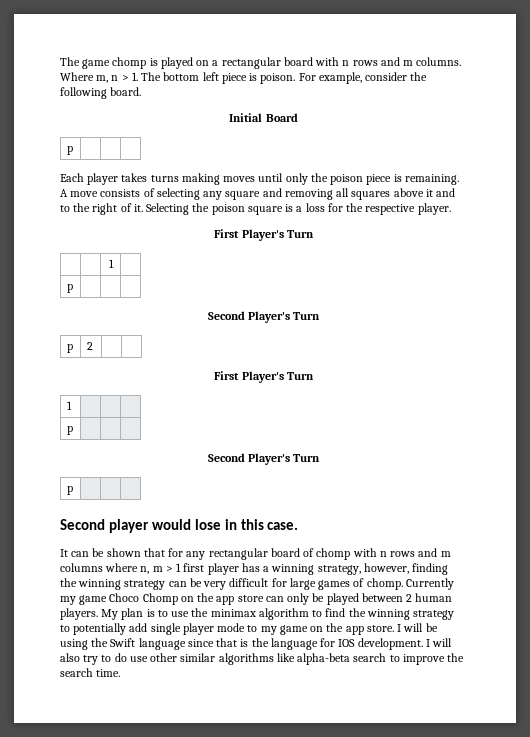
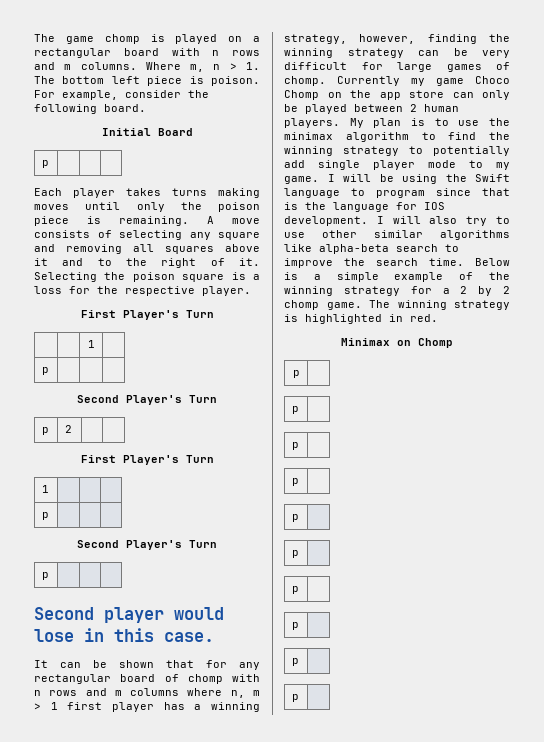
[279,623,394,635] game on the app store. -> [284,176,319,184] game.
(186, 644) none -> [351,188,425,198] to program
[114,653,127,662] do -> (510, 220) none
(121, 673) none -> [475,258,510,266] [284,272,510,282] [284,286,511,296] [284,300,510,310] [284,314,438,324] [341,338,453,348] [292,370,300,378] [291,406,299,414] [291,442,299,450] [291,478,299,486] [291,514,299,522] [291,550,299,558] [291,586,299,594] [291,622,299,630] [291,658,299,666] [291,694,299,702] Below is a simple example of the winning strategy for a 2 by 2 chomp game. The winning strategy is highlighted in red. // Minimax on Chomp // p | // p | // p | // p | // p | // p | // p | // p | // p | // p |

